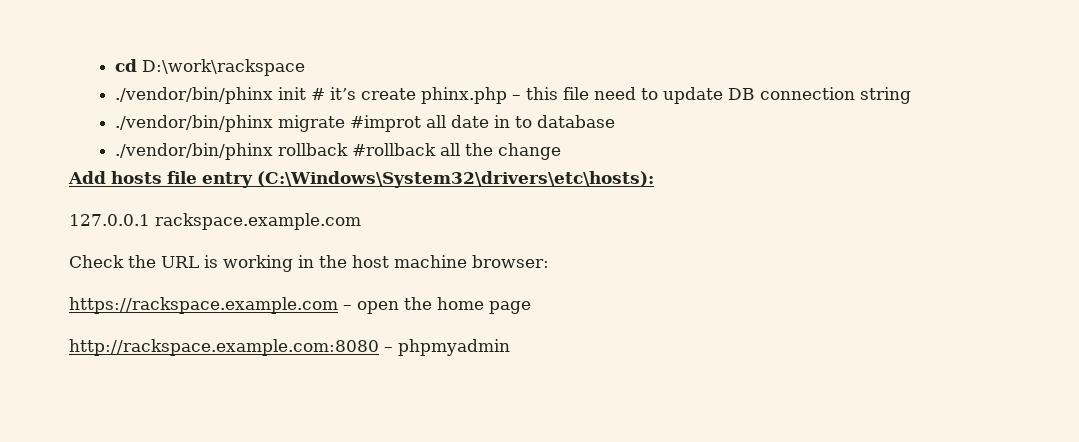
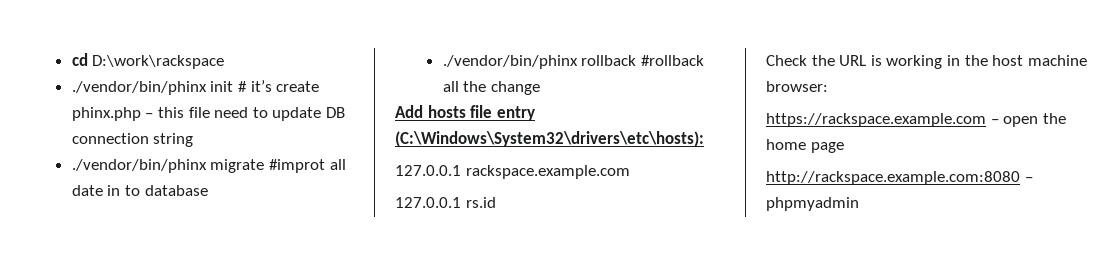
(361, 221) none -> [395,197,496,208] // 127.0.0.1 rs.id

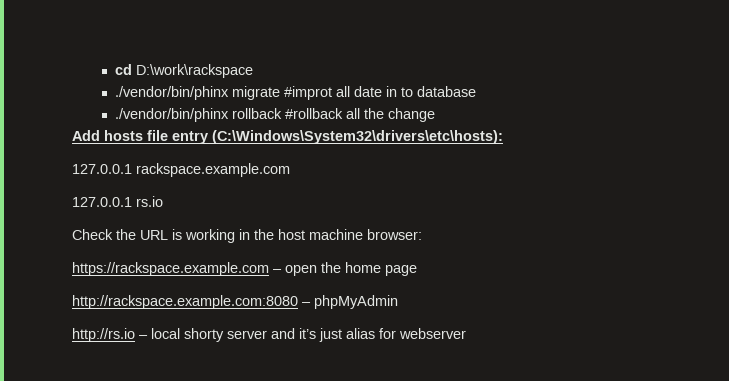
[71,80,320,95] [71,107,345,121] [71,133,194,147] // ./vendor/bin/phinx init # it’s create phinx.php – this file need to update DB connection string -> (254, 71) none
[465,197,496,208] rs.id -> [136,196,163,207] rs.io
[766,197,859,211] phpmyadmin -> [314,295,398,309] [72,328,466,342] phpMyAdmin // http://rs.io – local shorty server and it’s just alias for webserver

